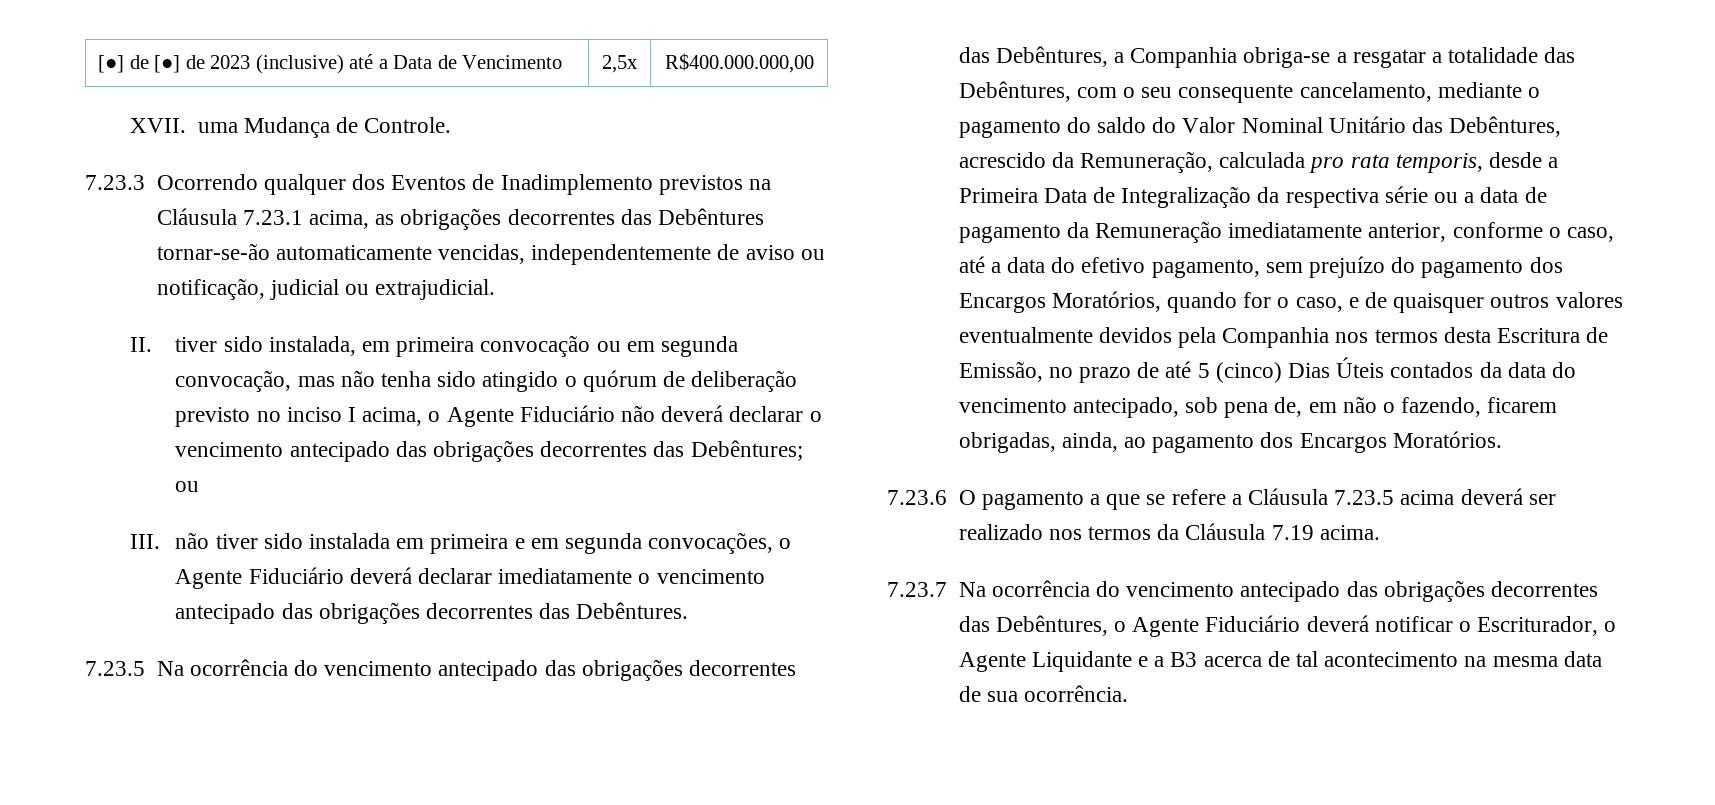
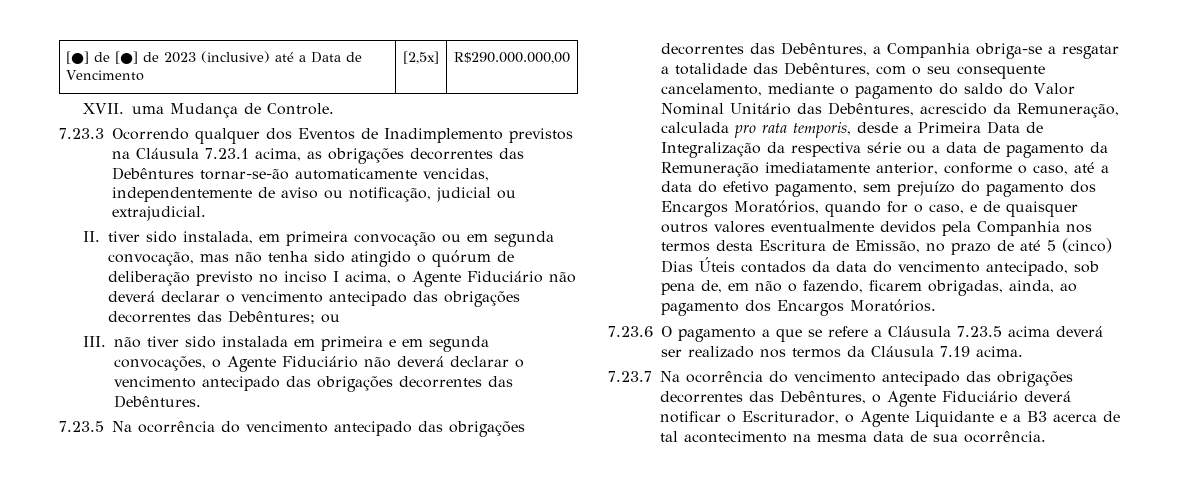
[602,55,637,73] [664,53,814,73] 2,5x | R$400.000.000,00 -> [403,51,439,64] [454,52,570,64] [2,5x] | R$290.000.000,00
[349,567,633,584] deverá declarar imediatamente -> [364,356,510,368] não deverá declarar

